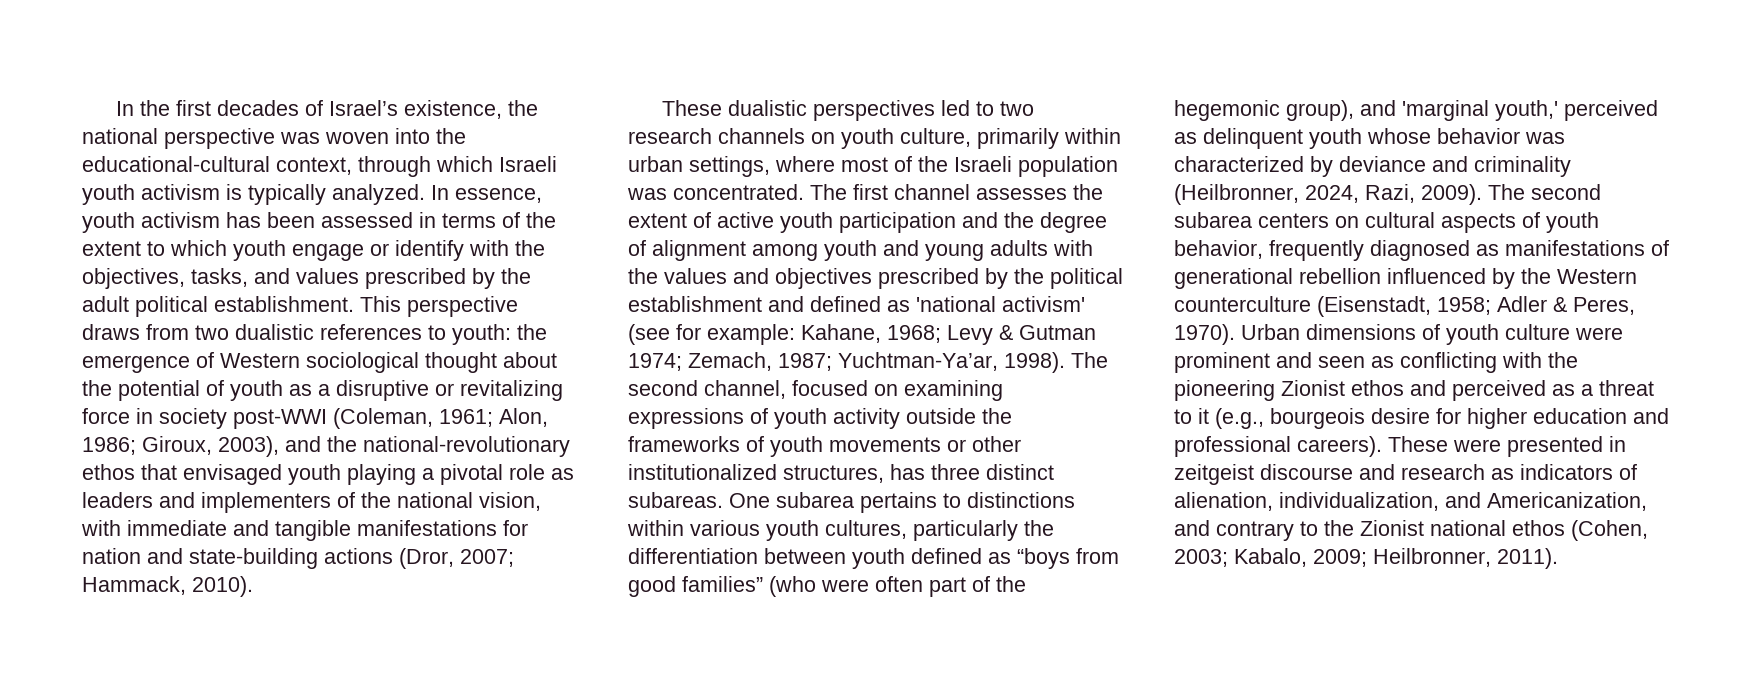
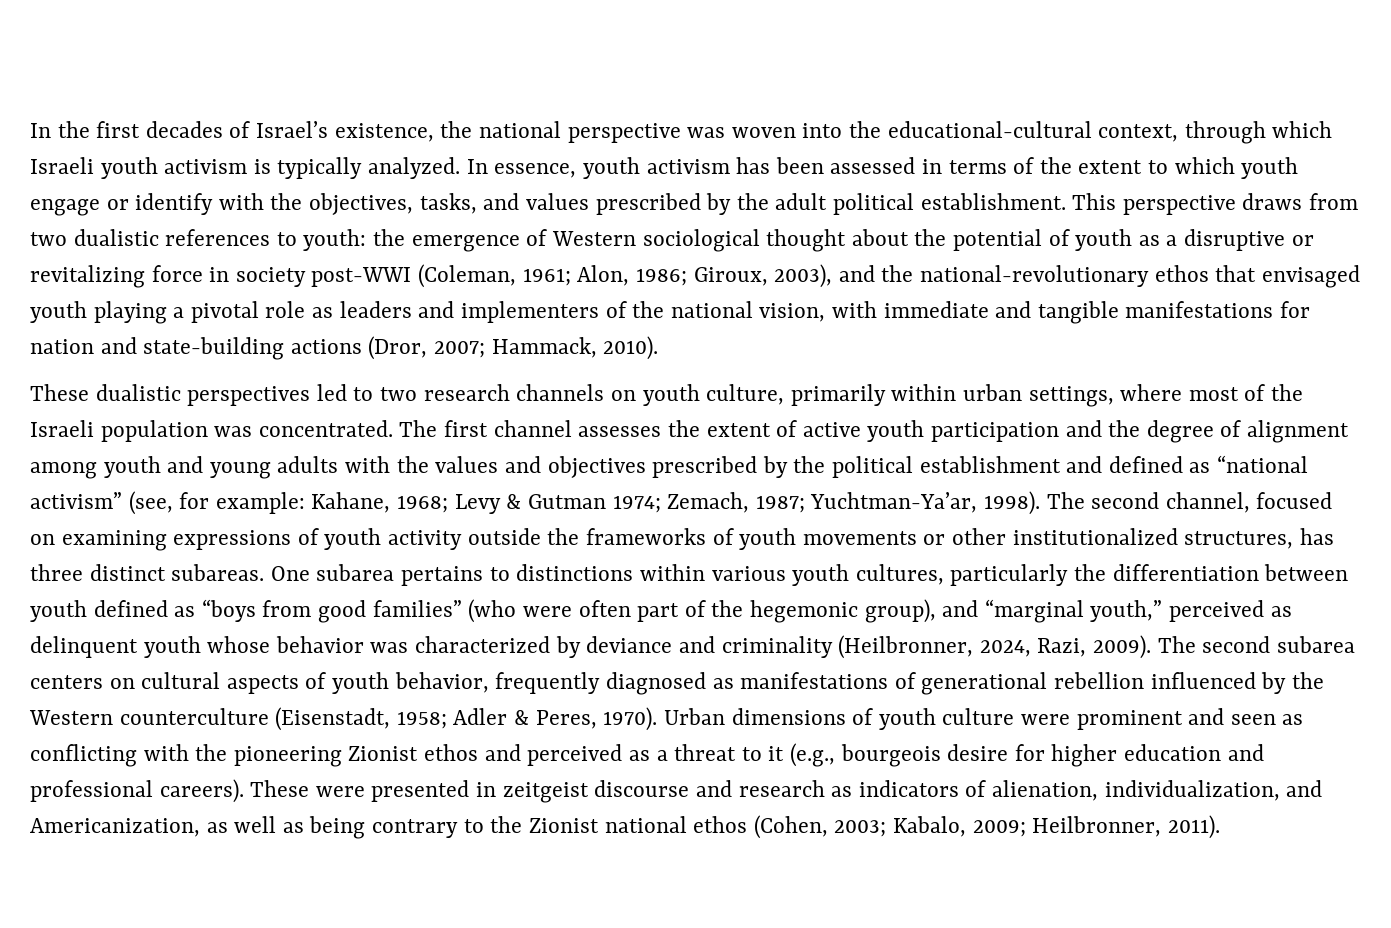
[916,296,1085,312] [628,324,670,345] 'national activism' (see -> [1217,455,1309,473] [30,491,173,515] “national activism” (see,
[1402,100,1558,121] 'marginal youth,' -> [984,599,1163,623] “marginal youth,”
[1174,520,1210,536] and -> [206,816,366,839] as well as being

